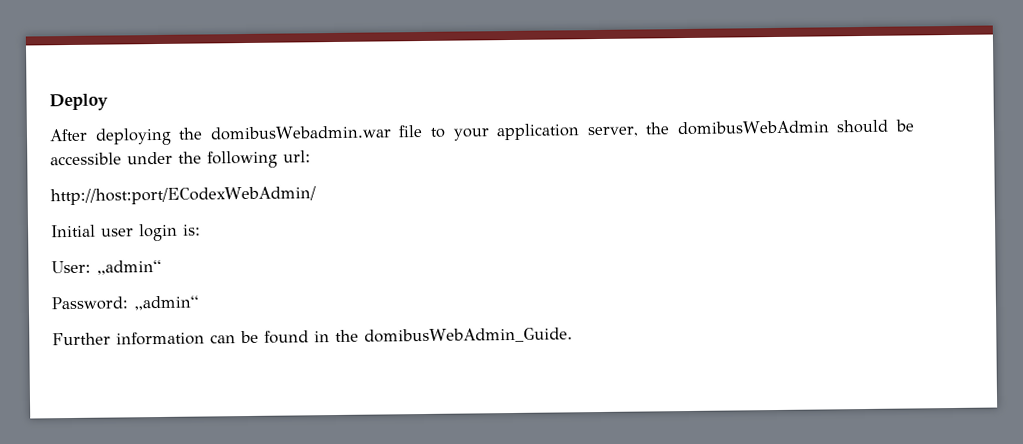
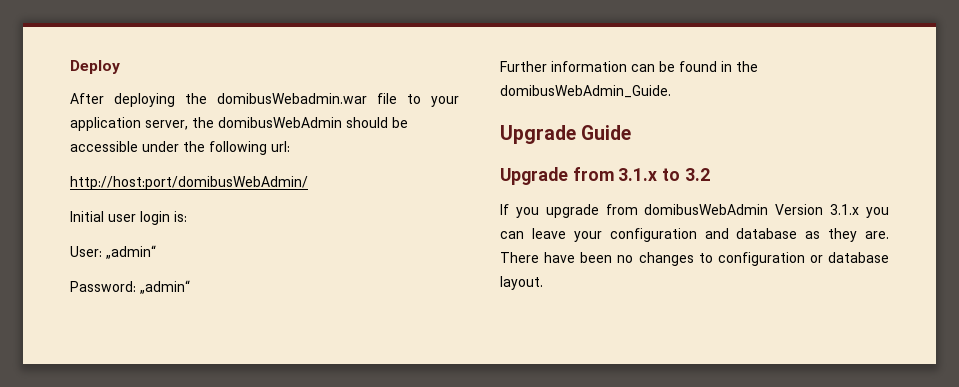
[50,186,316,206] http://host:port/ECodexWebAdmin/ -> [70,176,308,190] http://host:port/domibusWebAdmin/
(573, 335) none -> [500,125,632,144] [500,167,710,185] [500,204,889,218] [500,228,889,242] [500,252,889,266] [500,276,543,290] // Upgrade Guide // Upgrade from 3.1.x to 3.2 // If you upgrade from domibusWebAdmin Version 3.1.x you can leave your configuration and database as they are. There have been no changes to configuration or database layout.

